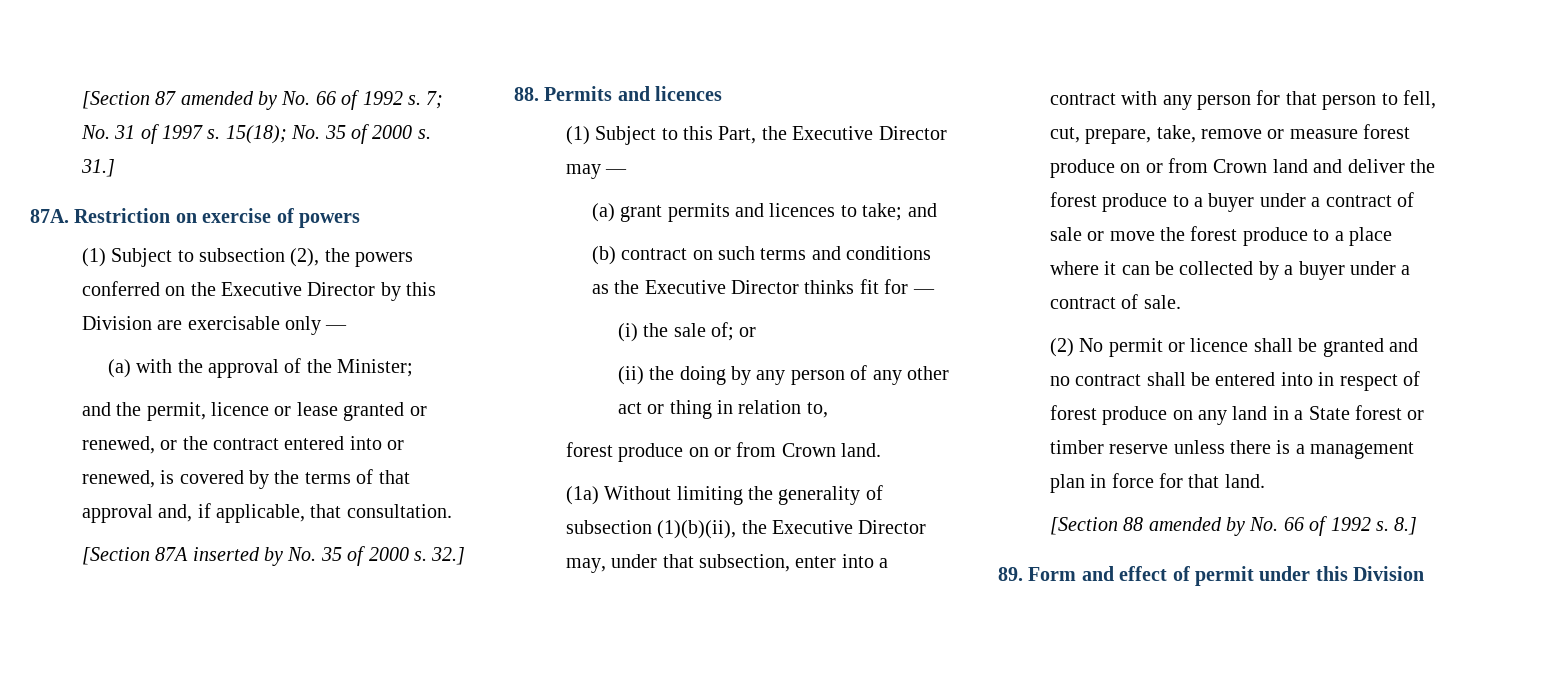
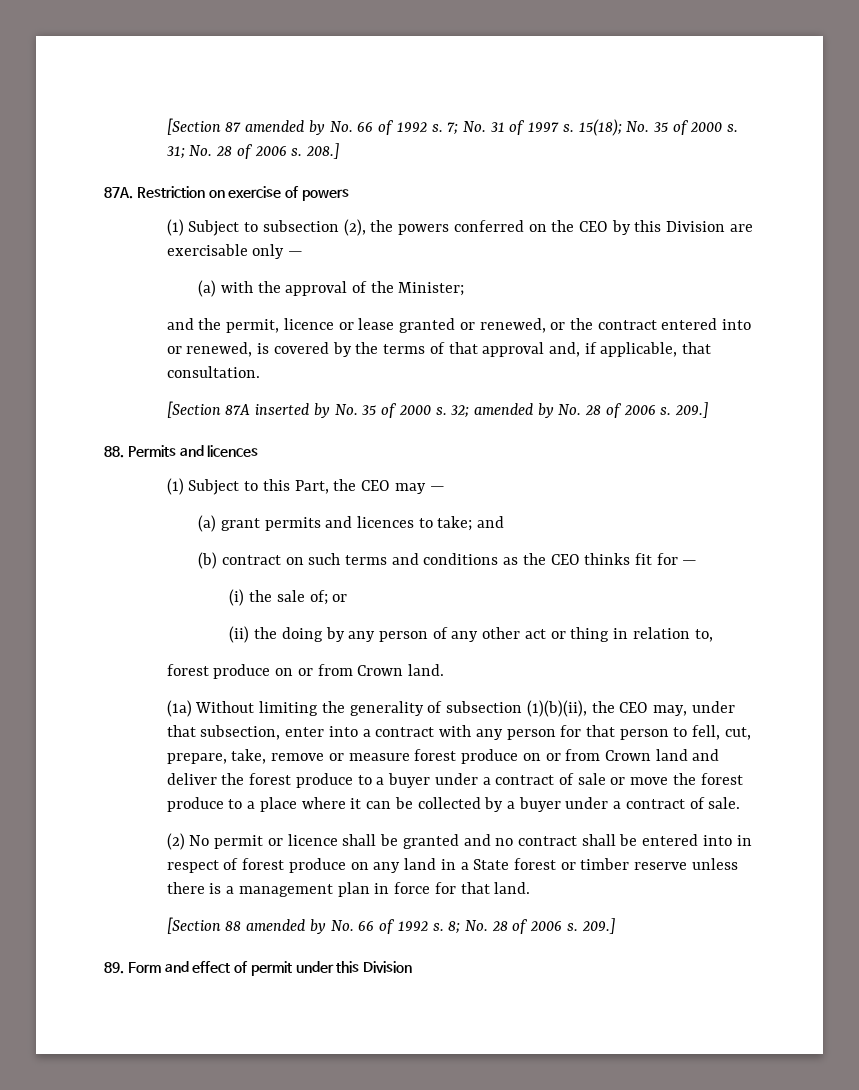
[80,159,115,177] 31.] -> [166,143,340,159] 31; No. 28 of 2006 s. 208.]
[221,282,376,296] Executive Director -> [578,221,608,232] CEO
[431,547,466,565] 32.] -> [451,402,709,418] 32; amended by No. 28 of 2006 s. 209.]
[792,126,947,140] Executive Director -> [361,480,391,491] CEO
[644,280,799,294] Executive Director -> [550,554,580,565] CEO
[772,520,927,534] Executive Director -> [619,702,649,713] CEO
[1394,517,1418,535] 8.] -> [448,918,615,934] 8; No. 28 of 2006 s. 209.]

